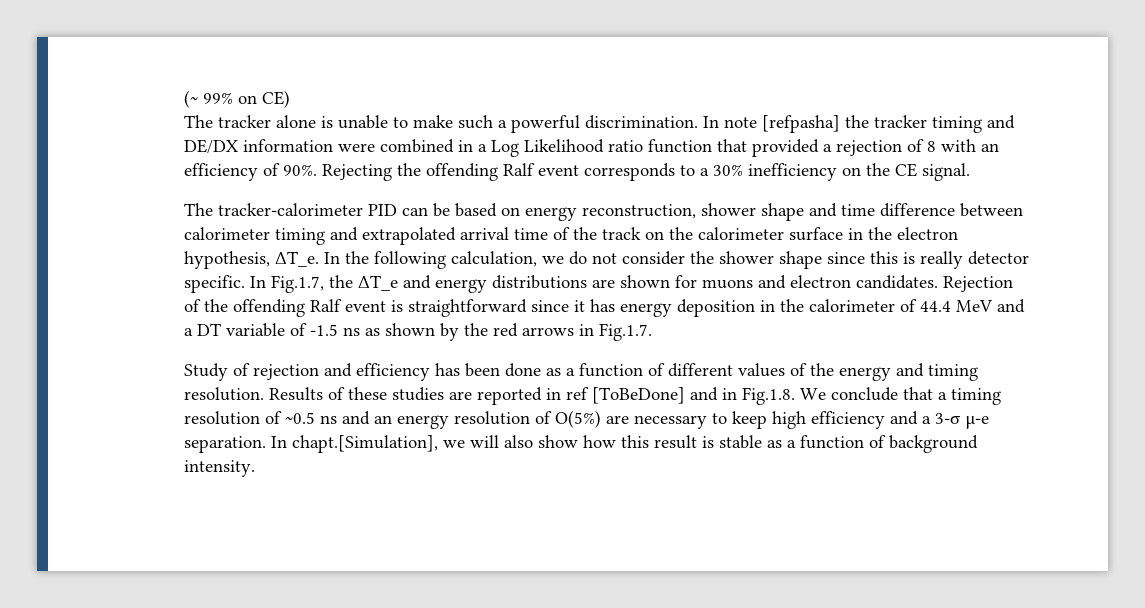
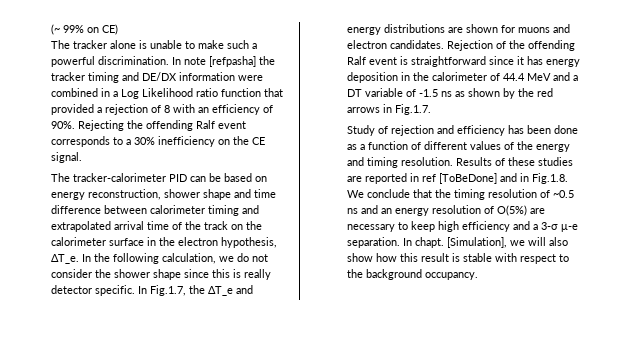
[937,392,947,400] a -> [435,189,452,198] the
[291,435,438,453] chapt.[Simulation], -> [415,237,508,248] chapt. [Simulation],
[766,435,978,453] [183,460,255,477] as a function of background intensity. -> [495,253,570,264] [347,269,479,280] with respect to the background occupancy.

